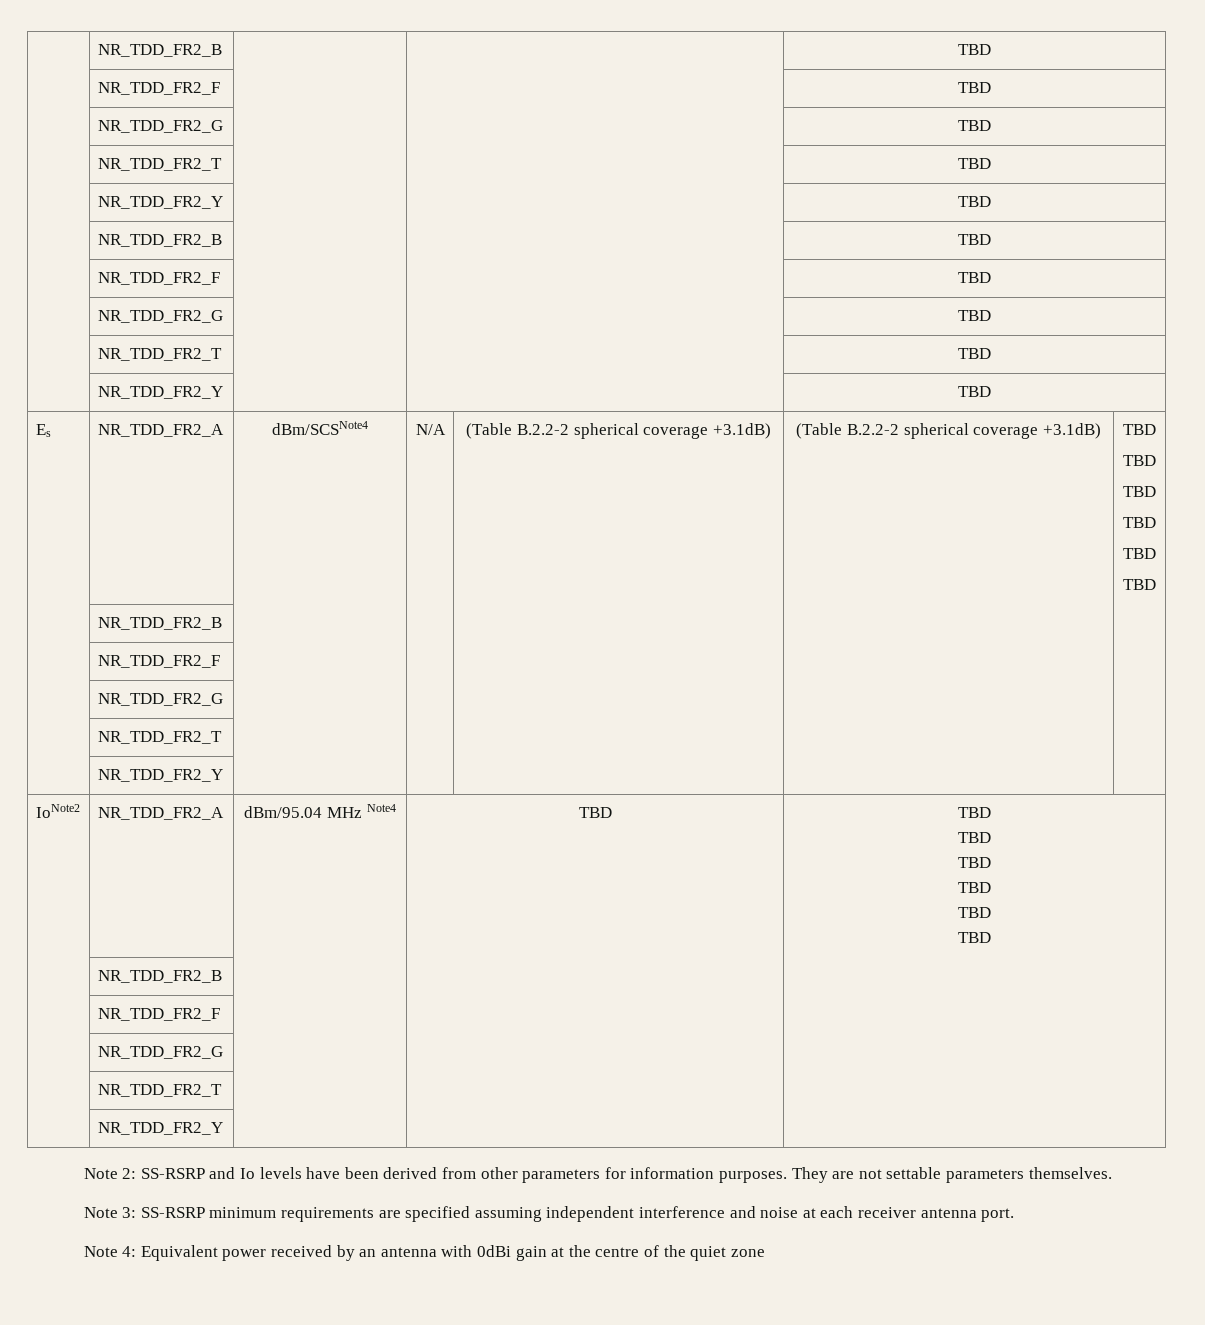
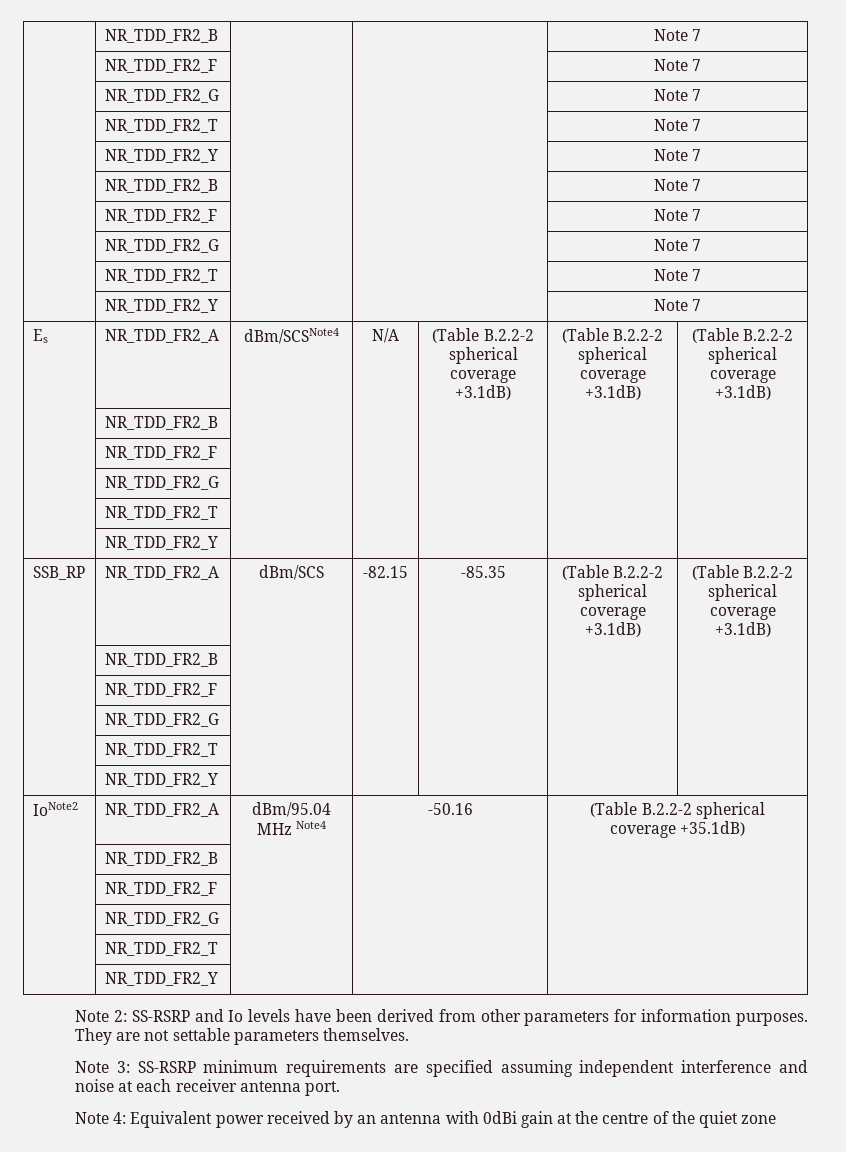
[97,44,222,57] [958,44,991,55] [97,82,220,95] [958,82,991,93] [97,120,223,133] [958,120,991,131] [97,158,222,171] [958,158,991,169] [97,196,223,209] [958,196,991,207] [97,234,222,247] [958,234,991,245] [97,272,220,285] [958,272,991,283] [97,310,223,323] [958,310,991,321] [97,348,222,361] [958,348,991,359] [97,386,223,399] [958,386,991,397] | NR_TDD_FR2_B | | | TBD // | NR_TDD_FR2_F | | | TBD // | NR_TDD_FR2_G | | | TBD // | NR_TDD_FR2_T | | | TBD // | NR_TDD_FR2_Y | | | TBD // | NR_TDD_FR2_B | | | TBD // | NR_TDD_FR2_F | | | TBD // | NR_TDD_FR2_G | | | TBD // | NR_TDD_FR2_T | | | TBD // | NR_TDD_FR2_Y | | | TBD -> [104,29,218,43] [653,29,702,41] [104,59,217,73] [653,59,702,71] [104,89,219,103] [653,89,702,101] [104,119,218,133] [653,119,702,131] [104,149,218,163] [653,149,702,161] [104,179,218,193] [653,179,702,191] [104,209,217,223] [653,209,702,221] [104,239,219,253] [653,239,702,251] [104,269,218,283] [653,269,702,281] [104,299,218,313] [653,299,702,311] | NR_TDD_FR2_B | | | Note 7 // | NR_TDD_FR2_F | | | Note 7 // | NR_TDD_FR2_G | | | Note 7 // | NR_TDD_FR2_T | | | Note 7 // | NR_TDD_FR2_Y | | | Note 7 // | NR_TDD_FR2_B | | | Note 7 // | NR_TDD_FR2_F | | | Note 7 // | NR_TDD_FR2_G | | | Note 7 // | NR_TDD_FR2_T | | | Note 7 // | NR_TDD_FR2_Y | | | Note 7
[1123,424,1156,435] [1123,455,1156,466] [1123,486,1156,497] [1123,517,1156,528] [1123,548,1156,559] [1123,579,1156,590] TBD // TBD // TBD // TBD // TBD // TBD -> [691,328,794,343] [708,347,777,364] [709,370,776,383] [714,385,771,400] [104,416,218,430] [104,446,217,460] [104,476,219,490] [104,506,218,520] [104,536,218,550] [32,566,85,580] [104,566,219,580] [259,565,324,580] [363,566,408,578] [460,566,506,578] [561,565,664,580] [578,584,647,601] [579,607,646,620] [584,622,641,637] [691,565,794,580] [708,584,777,601] [709,607,776,620] [714,622,771,637] (Table B.2.2-2 spherical coverage +3.1dB) // | NR_TDD_FR2_B | | | | | // | NR_TDD_FR2_F | | | | | // | NR_TDD_FR2_G | | | | | // | NR_TDD_FR2_T | | | | | // | NR_TDD_FR2_Y | | | | | // SSB_RP | NR_TDD_FR2_A | dBm/SCS | -82.15 | -85.35 | (Table B.2.2-2 spherical coverage +3.1dB) | (Table B.2.2-2 spherical coverage +3.1dB)
[578,807,612,818] [958,807,991,818] [958,832,991,843] [958,857,991,868] [958,882,991,893] [958,907,991,918] [958,932,991,943] TBD | TBD // TBD // TBD // TBD // TBD // TBD -> [427,803,473,815] [590,802,765,819] [609,821,746,838] -50.16 | (Table B.2.2-2 spherical coverage +35.1dB)

